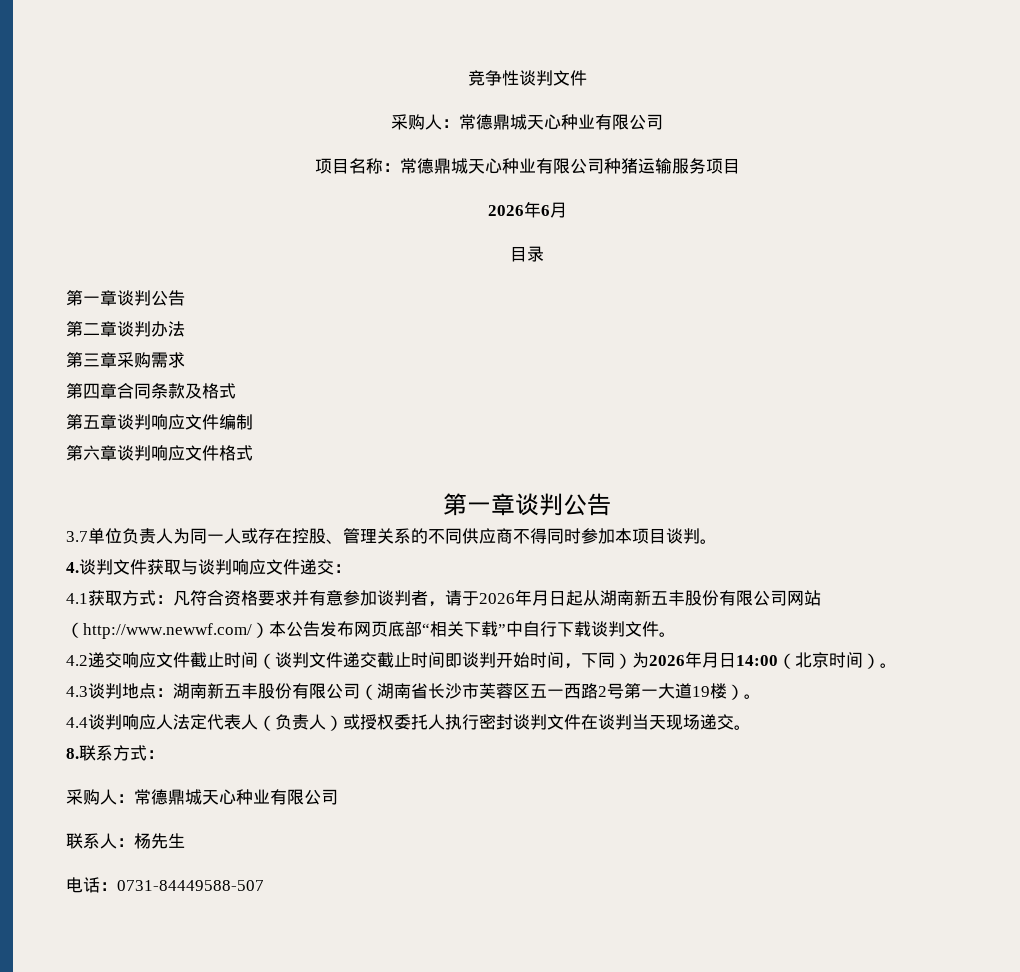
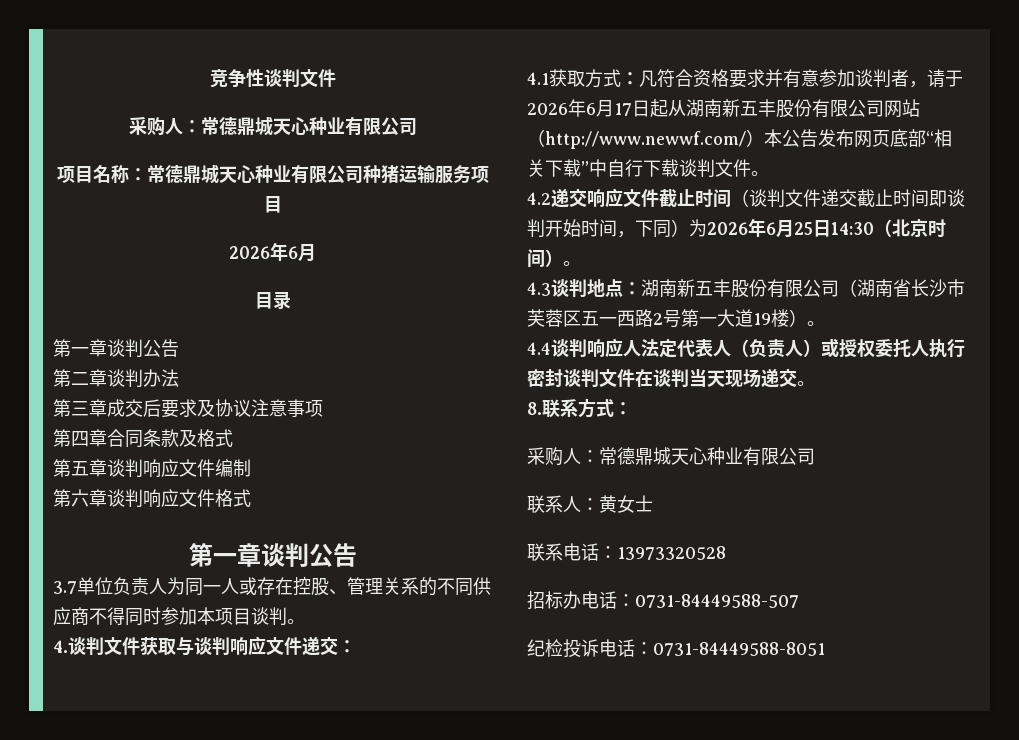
[117,352,185,368] 采购需求 -> [107,399,323,418] 成交后要求及协议注意事项
[532,590,549,606] 月 -> [586,100,632,117] 6月17
[702,652,778,668] 月日14:00 -> [766,220,874,238] 6月25日14:30
[134,833,185,849] [66,877,264,893] 杨先生 // 电话：0731-84449588-507 -> [599,495,653,513] [527,543,726,561] [527,591,799,609] [527,639,825,658] 黄女士 // 联系电话：13973320528 // 招标办电话：0731-84449588-507 // 纪检投诉电话：0731-84449588-8051

